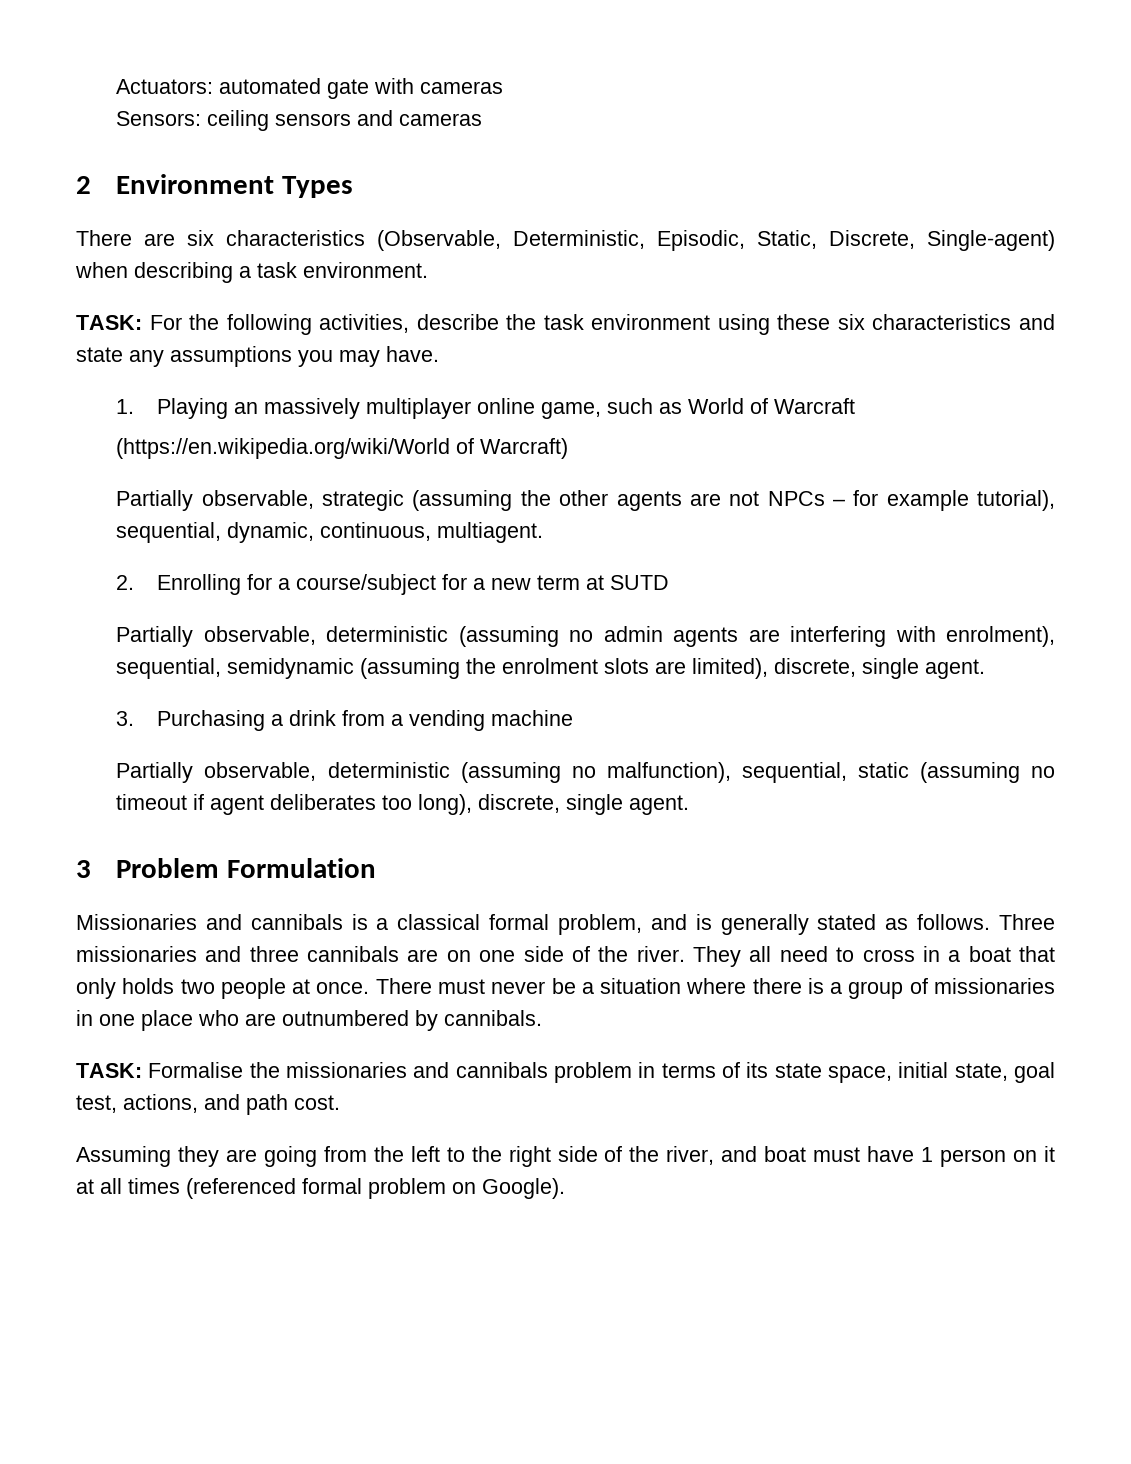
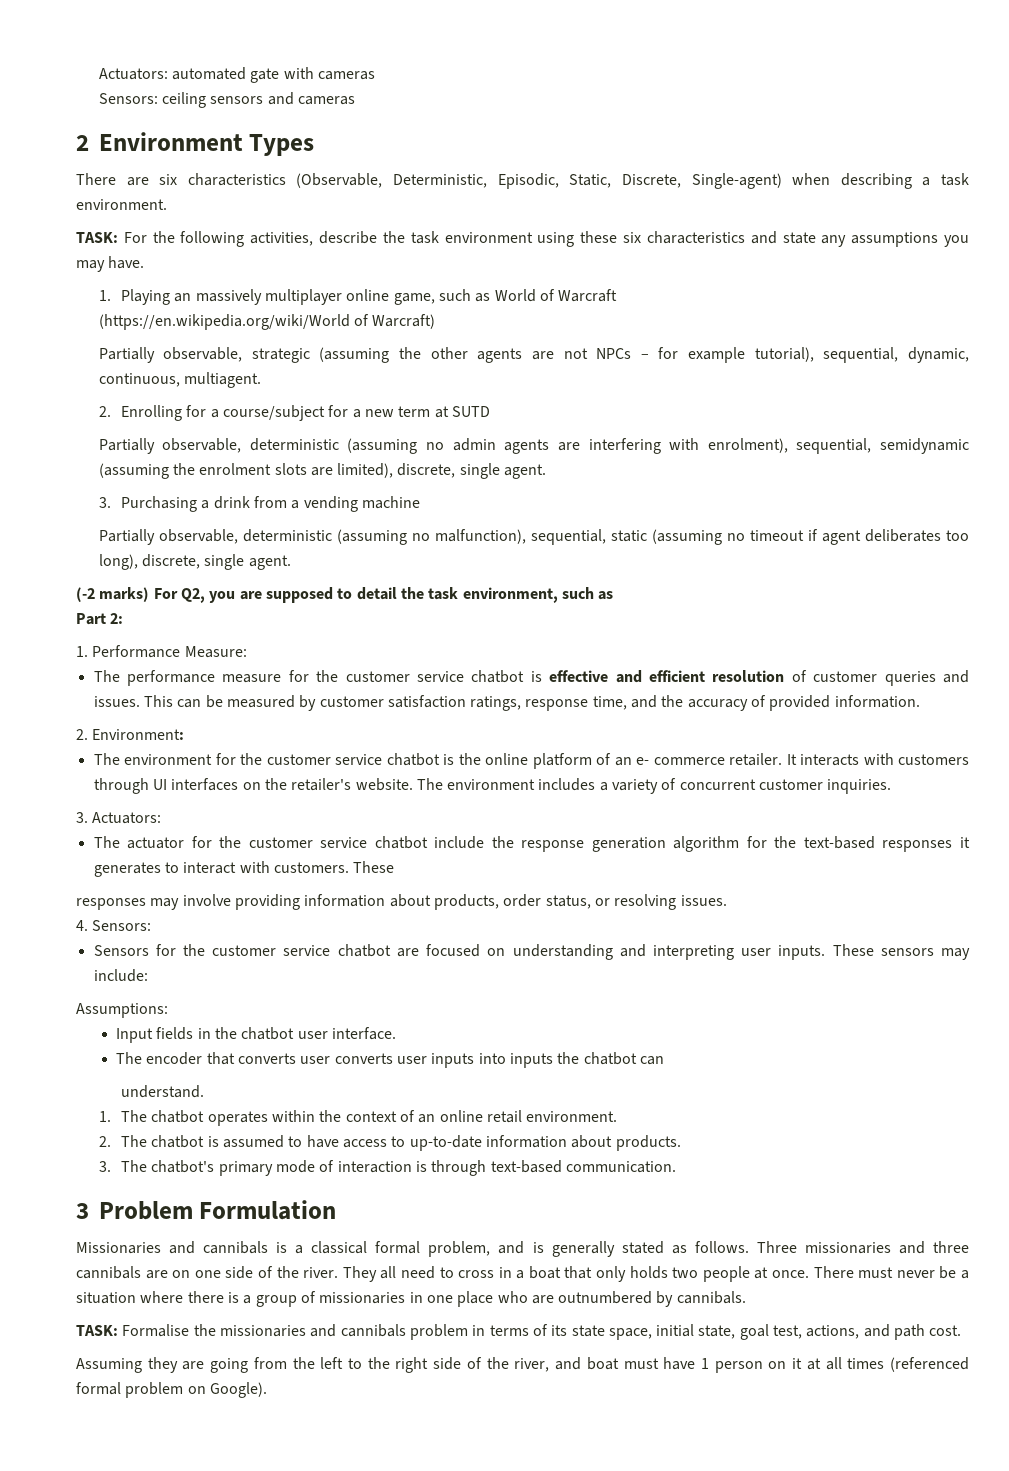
(690, 805) none -> [76,587,614,603] [76,613,124,625] [76,645,247,658] [93,670,969,686] [93,695,920,711] [76,729,185,740] [93,753,969,769] [93,778,892,794] [76,812,162,824] [93,836,970,852] [93,861,395,877] [76,894,727,910] [76,920,152,931] [93,944,970,960] [93,969,148,982] [76,1003,168,1018] [116,1027,397,1043] [116,1052,664,1068] [121,1085,205,1098] [98,1110,618,1126] [98,1135,681,1151] [98,1160,676,1176] // (-2 marks) For Q2, you are supposed to detail the task environment, such as // Part 2: // 1. Performance Measure: // The performance measure for the customer service chatbot is effective and efficient resolution of customer queries and issues. This can be measured by customer satisfaction ratings, response time, and the accuracy of provided information. // 2. Environment: // The environment for the customer service chatbot is the online platform of an e- commerce retailer. It interacts with customers through UI interfaces on the retailer's website. The environment includes a variety of concurrent customer inquiries. // 3. Actuators: // The actuator for the customer service chatbot include the response generation algorithm for the text-based responses it generates to interact with customers. These // responses may involve providing information about products, order status, or resolving issues. // 4. Sensors: // Sensors for the customer service chatbot are focused on understanding and interpreting user inputs. These sensors may include: // Assumptions: // Input fields in the chatbot user interface. // The encoder that converts user converts user inputs into inputs the chatbot can // understand. // 1. The chatbot operates within the context of an online retail environment. // 2. The chatbot is assumed to have access to up-to-date information about products. // 3. The chatbot's primary mode of interaction is through text-based communication.

